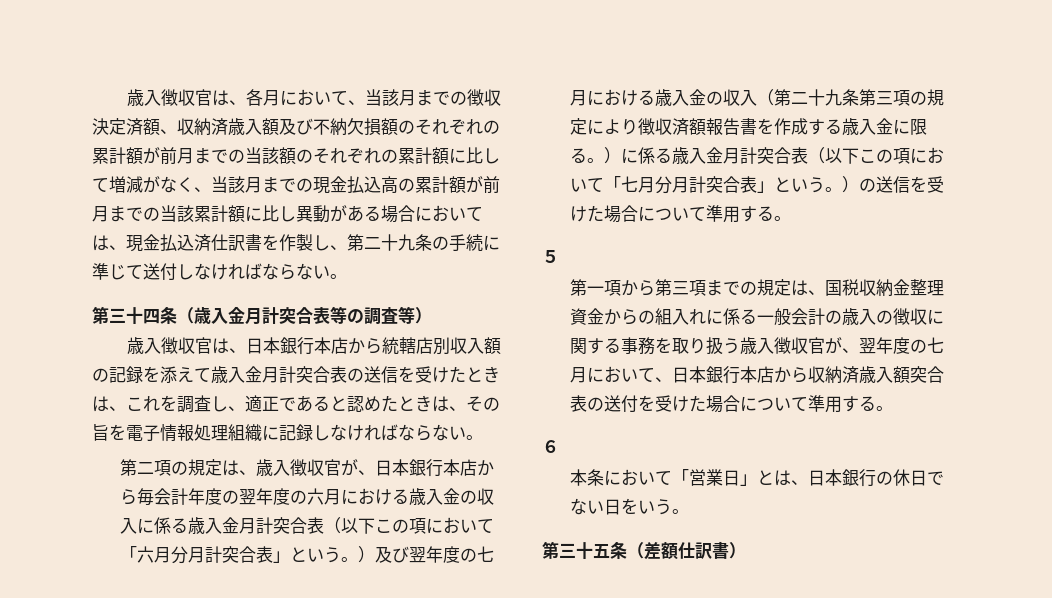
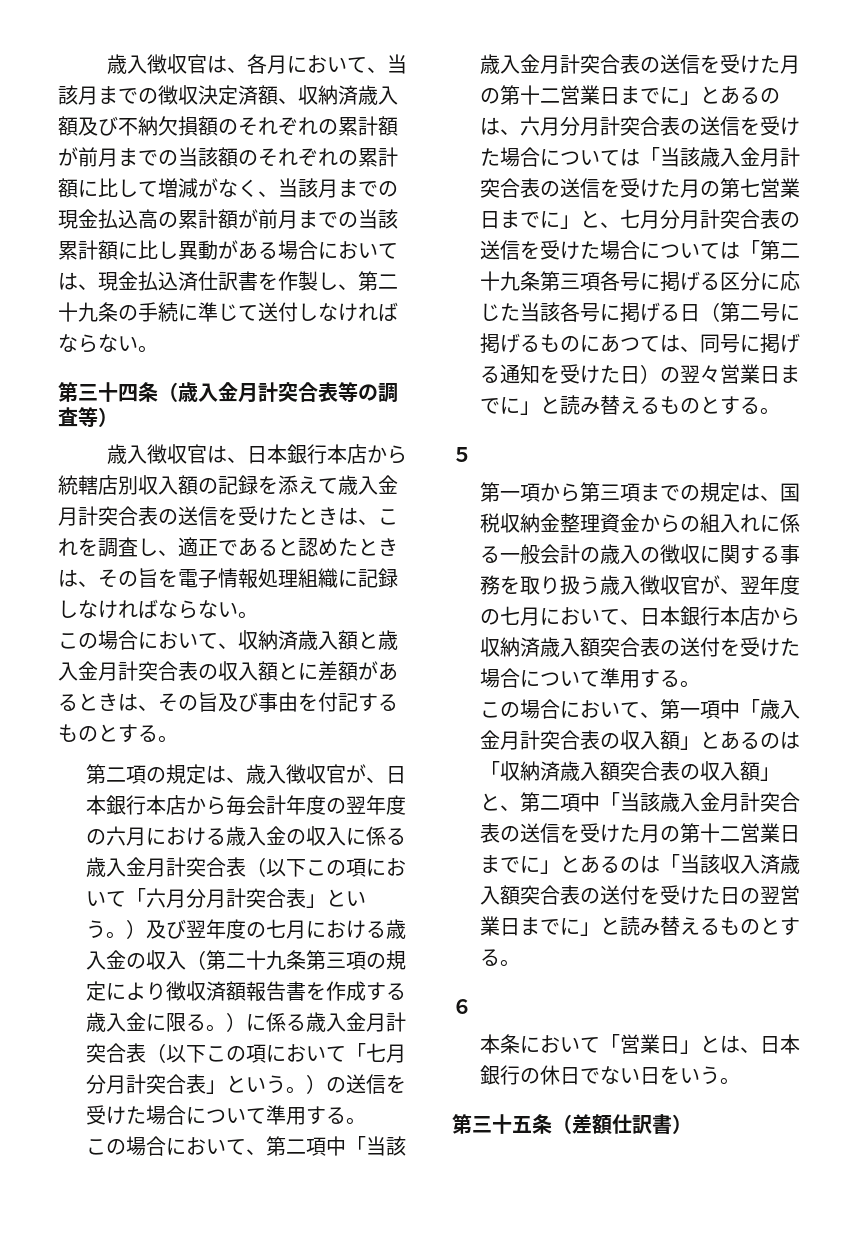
(483, 437) none -> [58,630,398,650] [58,661,398,681] [58,692,398,712] [58,724,178,743] // この場合において、収納済歳入額と歳入金月計突合表の収入額とに差額があるときは、その旨及び事由を付記するものとする。
(792, 218) none -> [85,1136,406,1156] [479,54,800,74] [479,85,780,105] [479,116,800,136] [479,147,800,167] [479,178,800,198] [479,209,800,229] [479,240,800,260] [479,271,800,292] [479,302,800,323] [479,333,800,354] [479,364,800,384] [479,395,780,415] // この場合において、第二項中「当該歳入金月計突合表の送信を受けた月の第十二営業日までに」とあるのは、六月分月計突合表の送信を受けた場合については「当該歳入金月計突合表の送信を受けた月の第七営業日までに」と、七月分月計突合表の送信を受けた場合については「第二十九条第三項各号に掲げる区分に応じた当該各号に掲げる日（第二号に掲げるものにあつては、同号に掲げる通知を受けた日）の翌々営業日までに」と読み替えるものとする。
(894, 408) none -> [479,699,800,719] [479,730,800,750] [479,761,780,781] [479,792,800,812] [479,823,800,843] [479,854,800,874] [479,885,800,905] [479,916,800,936] [479,949,520,967] // この場合において、第一項中「歳入金月計突合表の収入額」とあるのは「収納済歳入額突合表の収入額」と、第二項中「当該歳入金月計突合表の送信を受けた月の第十二営業日までに」とあるのは「当該収入済歳入額突合表の送付を受けた日の翌営業日までに」と読み替えるものとする。

